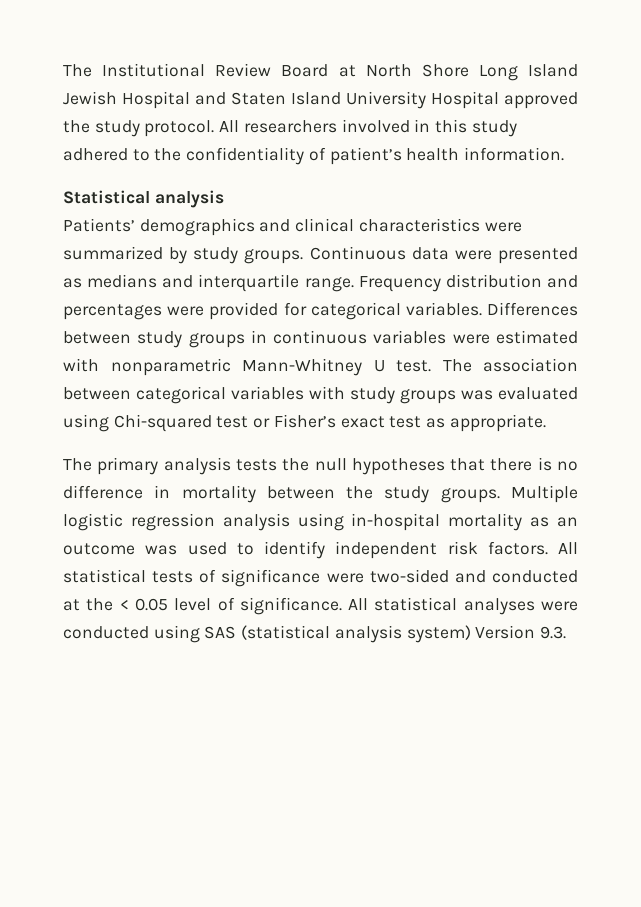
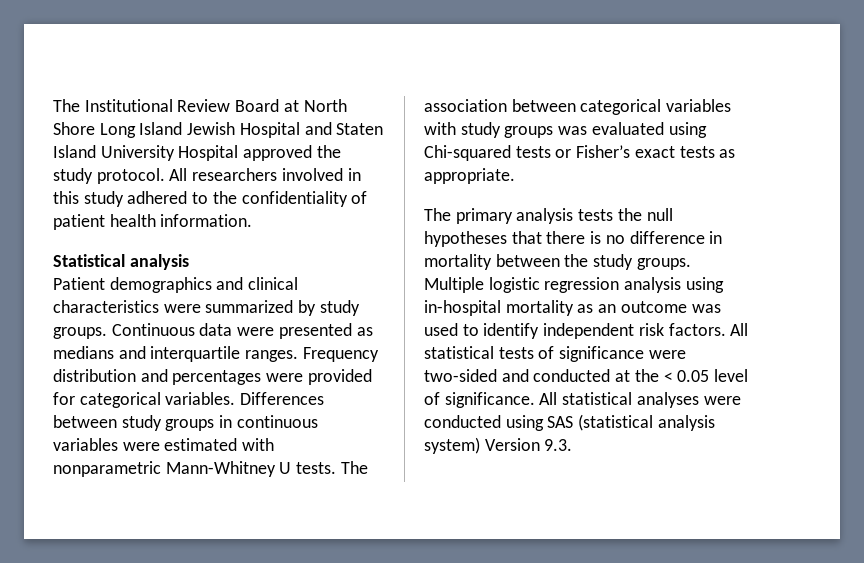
[329,147,402,165] patient’s -> [53,214,105,230] patient
[63,218,135,232] Patients’ -> [53,277,105,290] Patient
[304,277,354,292] range. -> [245,350,299,362] ranges.
[396,360,431,372] test. -> [296,462,337,474] tests.
[216,416,249,428] test -> [515,146,551,158] tests
[389,416,422,428] test -> [679,146,715,158] tests

